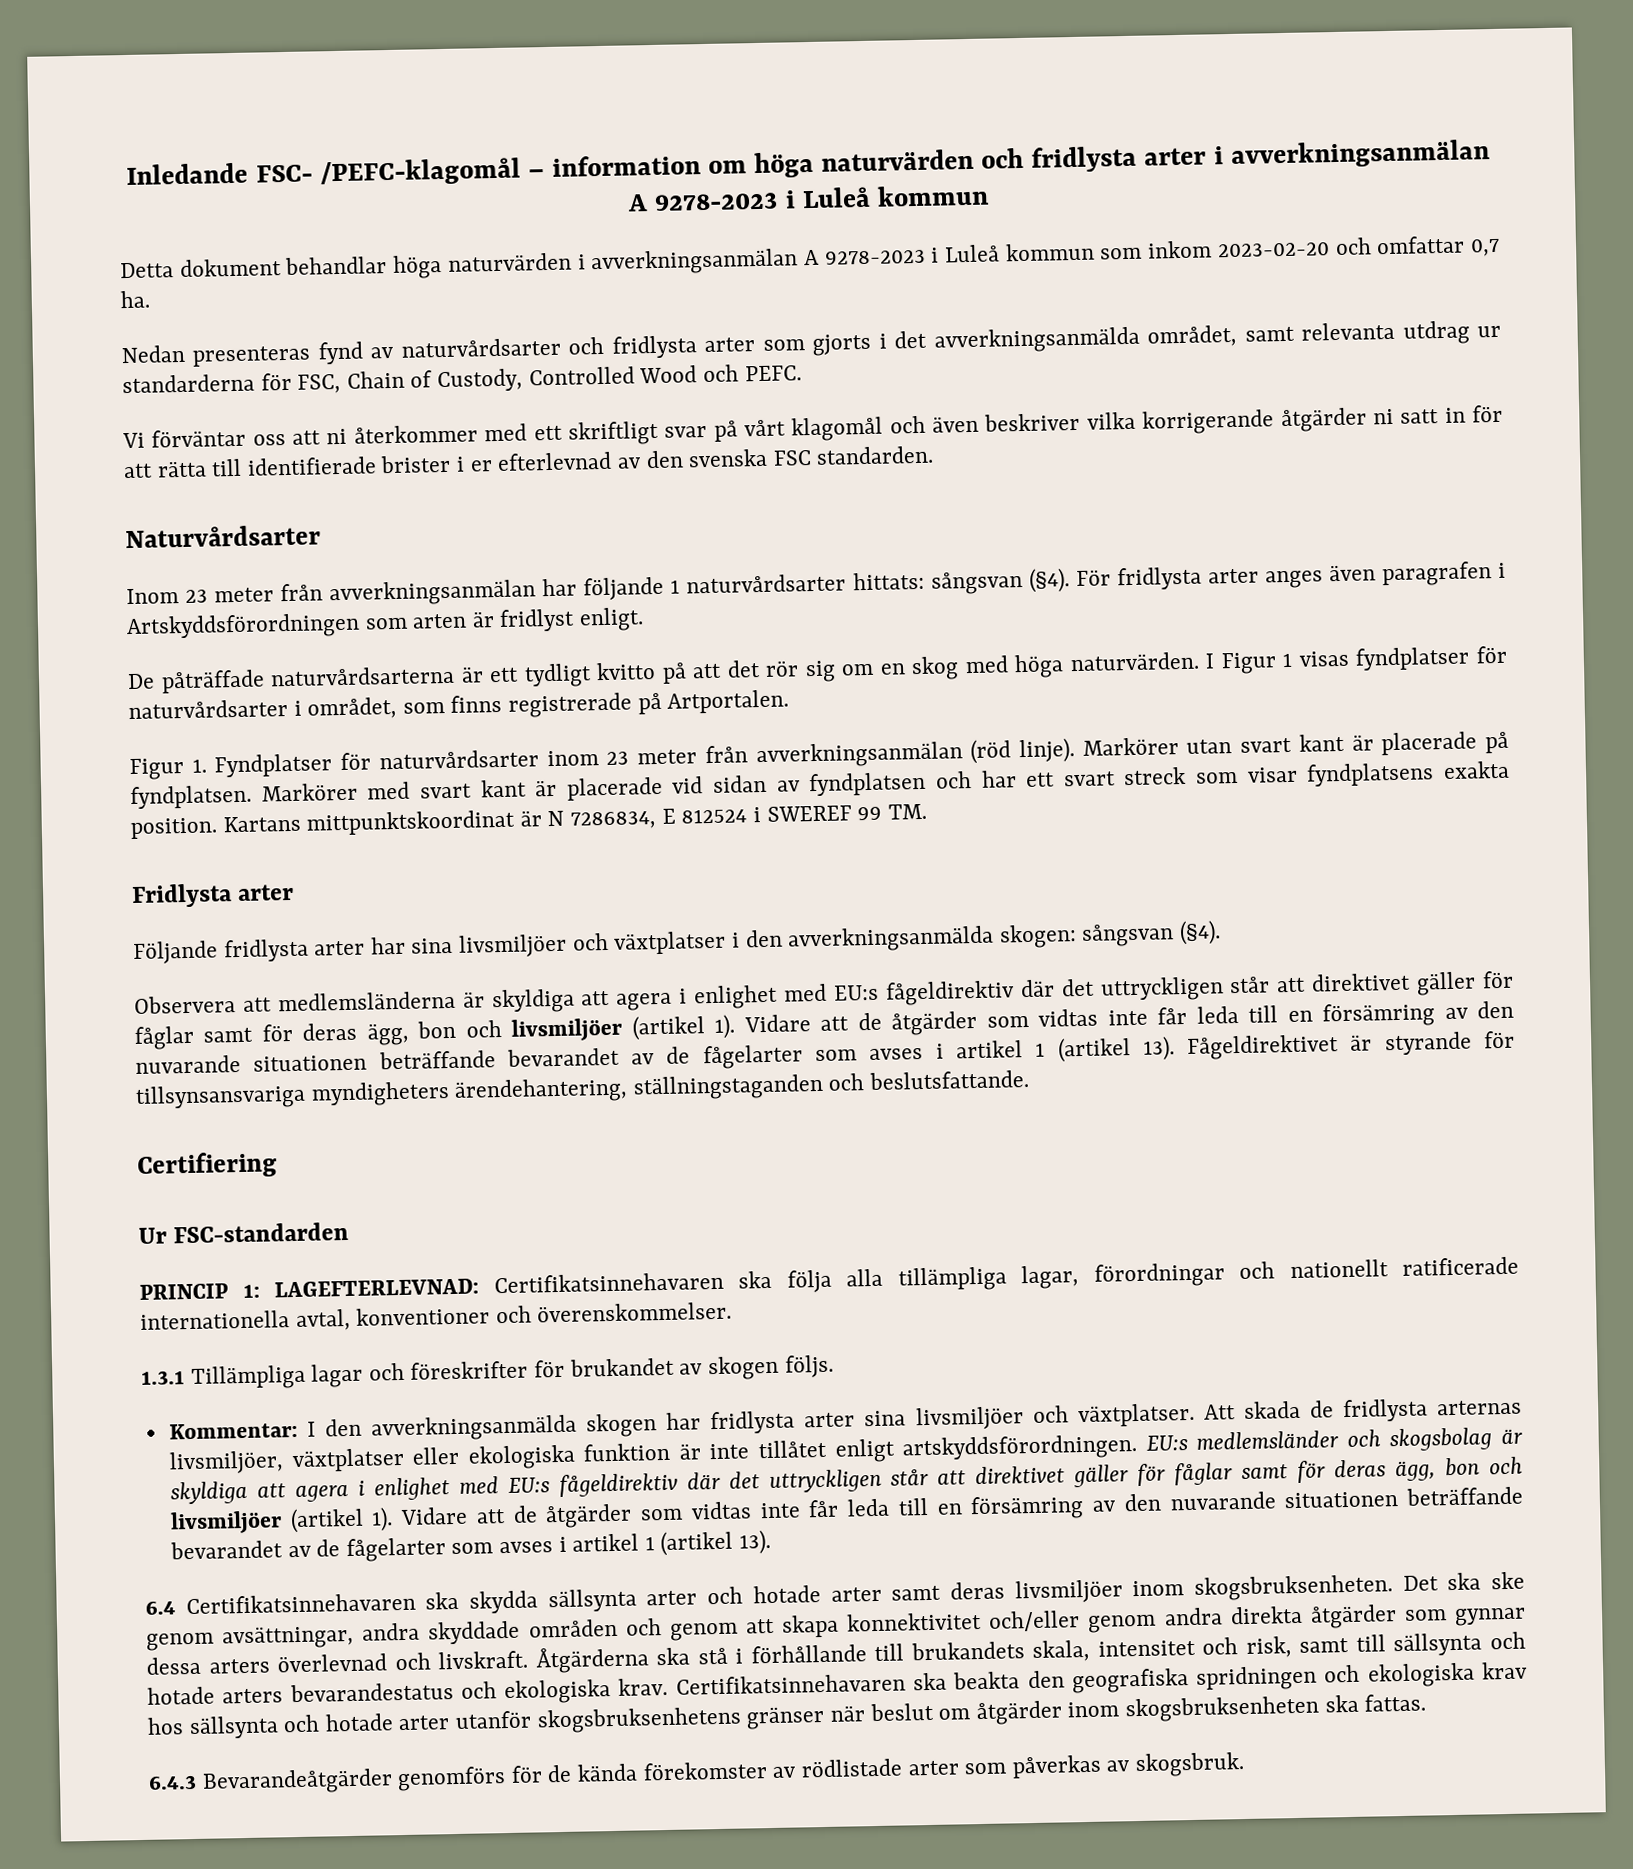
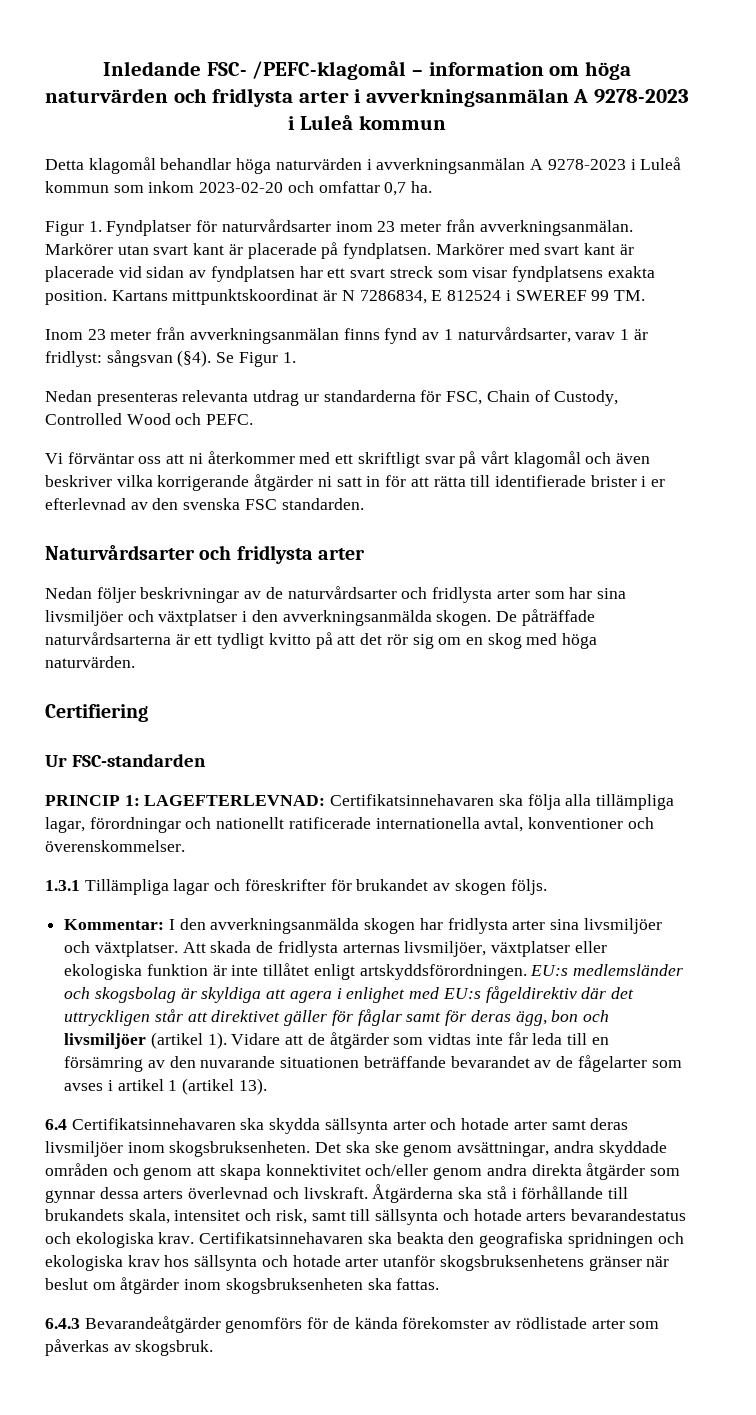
[179,258,282,278] dokument -> [88,157,156,174] klagomål
[121,324,1295,367] Nedan presenteras fynd av naturvårdsarter och fridlysta arter som gjorts i det avverkningsanmälda området, samt -> [45,219,633,236] [45,242,634,259] [45,266,655,282] [45,289,645,305] [45,327,648,344] [45,350,296,367] [45,390,178,406] Figur 1. Fyndplatser för naturvårdsarter inom 23 meter från avverkningsanmälan. Markörer utan svart kant är placerade på fyndplatsen. Markörer med svart kant är placerade vid sidan av fyndplatsen har ett svart streck som visar fyndplatsens exakta position. Kartans mittpunktskoordinat är N 7286834, E 812524 i SWEREF 99 TM. // Inom 23 meter från avverkningsanmälan finns fynd av 1 naturvårdsarter, varav 1 är fridlyst: sångsvan (§4). Se Figur 1. // Nedan presenteras
[126,561,1507,607] [126,607,645,641] // Inom 23 meter från avverkningsanmälan har följande 1 naturvårdsarter hittats: sångsvan (§4). För fridlysta arter anges även paragrafen i Artskyddsförordningen som arten är fridlyst enligt. // -> [199,545,365,564] [45,586,626,603] [45,610,492,626] och fridlysta arter // Nedan följer beskrivningar av de naturvårdsarter och fridlysta arter som har sina livsmiljöer och växtplatser i den avverkningsanmälda skogen.
[1205,645,1507,675] [128,689,790,720] [129,731,1509,781] [130,760,1510,810] [130,803,927,840] [131,883,295,909] [133,920,1221,964] [134,970,1515,1014] [134,1000,1515,1050] [135,1030,1515,1074] [135,1069,1030,1110] I Figur 1 visas fyndplatser för naturvårdsarter i området, som finns registrerade på Artportalen. // Figur 1. Fyndplatser för naturvårdsarter inom 23 meter från avverkningsanmälan (röd linje). Markörer utan svart kant är placerade på fyndplatsen. Markörer med svart kant är placerade vid sidan av fyndplatsen och har ett svart streck som visar fyndplatsens exakta position. Kartans mittpunktskoordinat är N 7286834, E 812524 i SWEREF 99 TM. // Fridlysta arter // Följande fridlysta arter har sina livsmiljöer och växtplatser i den avverkningsanmälda skogen: sångsvan (§4). // Observera att medlemsländerna är skyldiga att agera i enlighet med EU:s fågeldirektiv där det uttryckligen står att direktivet gäller för fåglar samt för deras ägg, bon och livsmiljöer (artikel 1). Vidare att de åtgärder som vidtas inte får leda till en försämring av den nuvarande situationen beträffande bevarandet av de fågelarter som avses i artikel 1 (artikel 13). Fågeldirektivet är styrande för tillsynsansvariga myndigheters ärendehantering, ställningstaganden och beslutsfattande. -> (135, 662) none

